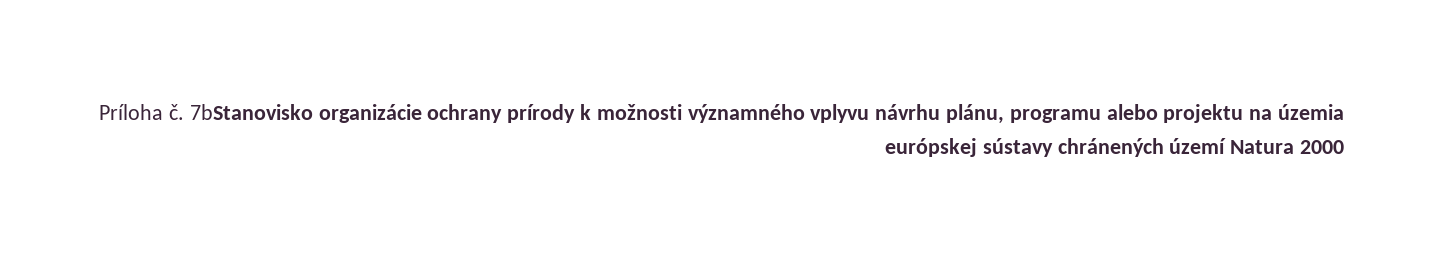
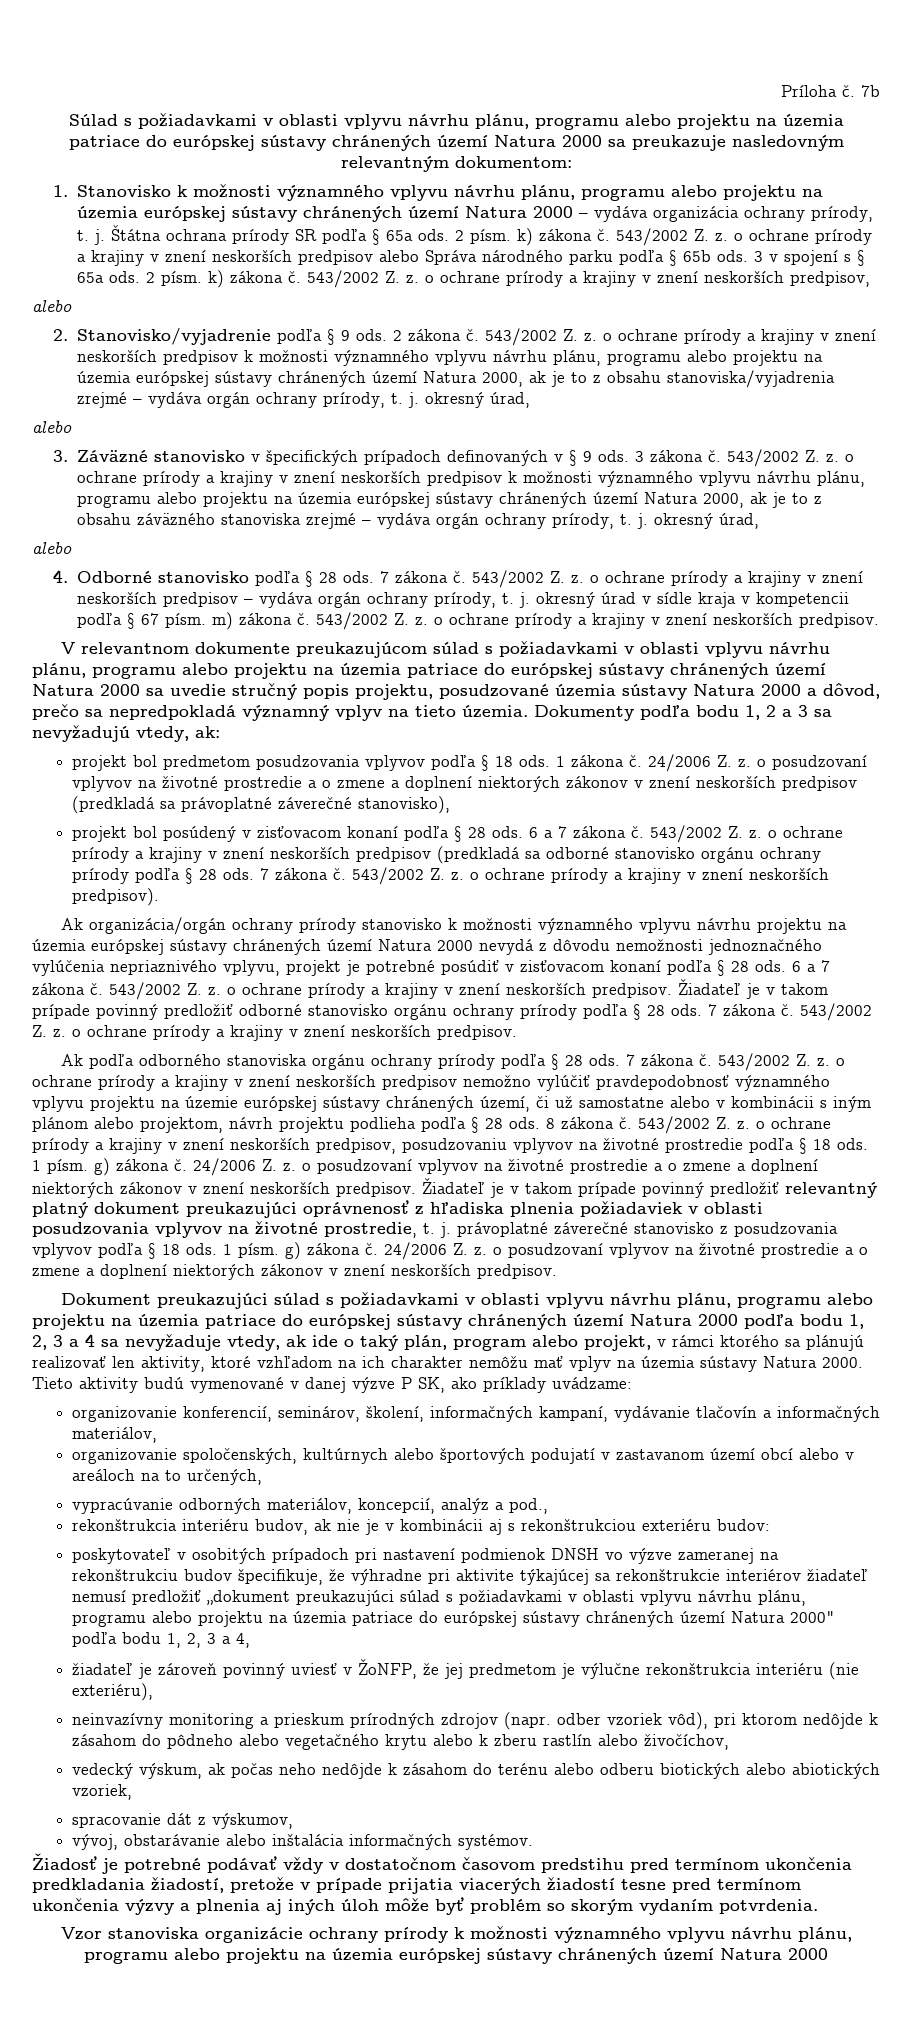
[189,104,313,120] 7bStanovisko -> [861,85,880,97] [68,113,844,130] [68,135,844,151] [340,156,572,172] [53,184,823,201] [76,206,873,222] [76,225,872,246] [76,250,865,266] [76,270,870,288] [32,300,72,312] [53,328,876,346] [76,350,823,366] [76,370,835,388] [76,392,530,408] [32,421,72,433] [53,449,854,467] [76,471,865,487] [76,492,822,508] [76,513,759,529] [32,542,72,554] [53,570,863,588] [76,592,849,608] [76,612,879,630] [61,641,831,658] [32,663,826,679] [32,683,880,700] [32,704,832,721] [32,725,220,742] [71,754,867,772] [71,776,857,792] [71,796,450,814] [71,825,843,843] [71,846,821,864] [71,867,829,885] [71,888,159,906] [61,917,848,935] [32,939,822,955] [32,960,830,976] [32,979,828,1000] [32,1003,872,1021] [32,1025,517,1041] [61,1053,846,1071] [32,1075,830,1091] [32,1096,871,1112] [32,1116,831,1134] [32,1138,868,1154] [32,1158,818,1176] [32,1178,877,1198] [32,1200,763,1218] [32,1221,838,1238] [32,1242,868,1260] [32,1264,557,1280] [61,1292,874,1309] [32,1314,864,1330] [32,1334,864,1351] [32,1356,863,1372] [32,1377,632,1393] [71,1406,880,1422] [71,1427,157,1443] [71,1448,854,1464] [71,1469,262,1485] [71,1498,548,1514] [71,1519,770,1535] [71,1548,779,1564] [71,1569,868,1585] [71,1590,806,1606] [71,1611,835,1627] [71,1632,250,1648] [71,1659,859,1680] [71,1683,153,1701] [71,1712,878,1730] [71,1734,729,1750] [71,1763,880,1779] [71,1784,132,1800] [71,1813,293,1829] [71,1834,533,1850] [32,1853,852,1874] [32,1877,801,1894] [32,1897,818,1915] [60,1927,199,1940] 7b // Súlad s požiadavkami v oblasti vplyvu návrhu plánu, programu alebo projektu na územia patriace do európskej sústavy chránených území Natura 2000 sa preukazuje nasledovným relevantným dokumentom: // 1. Stanovisko k možnosti významného vplyvu návrhu plánu, programu alebo projektu na územia európskej sústavy chránených území Natura 2000 – vydáva organizácia ochrany prírody, t. j. Štátna ochrana prírody SR podľa § 65a ods. 2 písm. k) zákona č. 543/2002 Z. z. o ochrane prírody a krajiny v znení neskorších predpisov alebo Správa národného parku podľa § 65b ods. 3 v spojení s § 65a ods. 2 písm. k) zákona č. 543/2002 Z. z. o ochrane prírody a krajiny v znení neskorších predpisov, // alebo // 2. Stanovisko/vyjadrenie podľa § 9 ods. 2 zákona č. 543/2002 Z. z. o ochrane prírody a krajiny v znení neskorších predpisov k možnosti významného vplyvu návrhu plánu, programu alebo projektu na územia európskej sústavy chránených území Natura 2000, ak je to z obsahu stanoviska/vyjadrenia zrejmé – vydáva orgán ochrany prírody, t. j. okresný úrad, // alebo // 3. Záväzné stanovisko v špecifických prípadoch definovaných v § 9 ods. 3 zákona č. 543/2002 Z. z. o ochrane prírody a krajiny v znení neskorších predpisov k možnosti významného vplyvu návrhu plánu, programu alebo projektu na územia európskej sústavy chránených území Natura 2000, ak je to z obsahu záväzného stanoviska zrejmé – vydáva orgán ochrany prírody, t. j. okresný úrad, // alebo // 4. Odborné stanovisko podľa § 28 ods. 7 zákona č. 543/2002 Z. z. o ochrane prírody a krajiny v znení neskorších predpisov – vydáva orgán ochrany prírody, t. j. okresný úrad v sídle kraja v kompetencii podľa § 67 písm. m) zákona č. 543/2002 Z. z. o ochrane prírody a krajiny v znení neskorších predpisov. // V relevantnom dokumente preukazujúcom súlad s požiadavkami v oblasti vplyvu návrhu plánu, programu alebo projektu na územia patriace do európskej sústavy chránených území Natura 2000 sa uvedie stručný popis projektu, posudzované územia sústavy Natura 2000 a dôvod, prečo sa nepredpokladá významný vplyv na tieto územia. Dokumenty podľa bodu 1, 2 a 3 sa nevyžadujú vtedy, ak: // projekt bol predmetom posudzovania vplyvov podľa § 18 ods. 1 zákona č. 24/2006 Z. z. o posudzovaní vplyvov na životné prostredie a o zmene a doplnení niektorých zákonov v znení neskorších predpisov (predkladá sa právoplatné záverečné stanovisko), // projekt bol posúdený v zisťovacom konaní podľa § 28 ods. 6 a 7 zákona č. 543/2002 Z. z. o ochrane prírody a krajiny v znení neskorších predpisov (predkladá sa odborné stanovisko orgánu ochrany prírody podľa § 28 ods. 7 zákona č. 543/2002 Z. z. o ochrane prírody a krajiny v znení neskorších predpisov). // Ak organizácia/orgán ochrany prírody stanovisko k možnosti významného vplyvu návrhu projektu na územia európskej sústavy chránených území Natura 2000 nevydá z dôvodu nemožnosti jednoznačného vylúčenia nepriaznivého vplyvu, projekt je potrebné posúdiť v zisťovacom konaní podľa § 28 ods. 6 a 7 zákona č. 543/2002 Z. z. o ochrane prírody a krajiny v znení neskorších predpisov. Žiadateľ je v takom prípade povinný predložiť odborné stanovisko orgánu ochrany prírody podľa § 28 ods. 7 zákona č. 543/2002 Z. z. o ochrane prírody a krajiny v znení neskorších predpisov. // Ak podľa odborného stanoviska orgánu ochrany prírody podľa § 28 ods. 7 zákona č. 543/2002 Z. z. o ochrane prírody a krajiny v znení neskorších predpisov nemožno vylúčiť pravdepodobnosť významného vplyvu projektu na územie európskej sústavy chránených území, či už samostatne alebo v kombinácii s iným plánom alebo projektom, návrh projektu podlieha podľa § 28 ods. 8 zákona č. 543/2002 Z. z. o ochrane prírody a krajiny v znení neskorších predpisov, posudzovaniu vplyvov na životné prostredie podľa § 18 ods. 1 písm. g) zákona č. 24/2006 Z. z. o posudzovaní vplyvov na životné prostredie a o zmene a doplnení niektorých zákonov v znení neskorších predpisov. Žiadateľ je v takom prípade povinný predložiť relevantný platný dokument preukazujúci oprávnenosť z hľadiska plnenia požiadaviek v oblasti posudzovania vplyvov na životné prostredie, t. j. právoplatné záverečné stanovisko z posudzovania vplyvov podľa § 18 ods. 1 písm. g) zákona č. 24/2006 Z. z. o posudzovaní vplyvov na životné prostredie a o zmene a doplnení niektorých zákonov v znení neskorších predpisov. // Dokument preukazujúci súlad s požiadavkami v oblasti vplyvu návrhu plánu, programu alebo projektu na územia patriace do európskej sústavy chránených území Natura 2000 podľa bodu 1, 2, 3 a 4 sa nevyžaduje vtedy, ak ide o taký plán, program alebo projekt, v rámci ktorého sa plánujú realizovať len aktivity, ktoré vzhľadom na ich charakter nemôžu mať vplyv na územia sústavy Natura 2000. Tieto aktivity budú vymenované v danej výzve P SK, ako príklady uvádzame: // organizovanie konferencií, seminárov, školení, informačných kampaní, vydávanie tlačovín a informačných materiálov, // organizovanie spoločenských, kultúrnych alebo športových podujatí v zastavanom území obcí alebo v areáloch na to určených, // vypracúvanie odborných materiálov, koncepcií, analýz a pod., // rekonštrukcia interiéru budov, ak nie je v kombinácii aj s rekonštrukciou exteriéru budov: // poskytovateľ v osobitých prípadoch pri nastavení podmienok DNSH vo výzve zameranej na rekonštrukciu budov špecifikuje, že výhradne pri aktivite týkajúcej sa rekonštrukcie interiérov žiadateľ nemusí predložiť „dokument preukazujúci súlad s požiadavkami v oblasti vplyvu návrhu plánu, programu alebo projektu na územia patriace do európskej sústavy chránených území Natura 2000" podľa bodu 1, 2, 3 a 4, // žiadateľ je zároveň povinný uviesť v ŽoNFP, že jej predmetom je výlučne rekonštrukcia interiéru (nie exteriéru), // neinvazívny monitoring a prieskum prírodných zdrojov (napr. odber vzoriek vôd), pri ktorom nedôjde k zásahom do pôdneho alebo vegetačného krytu alebo k zberu rastlín alebo živočíchov, // vedecký výskum, ak počas neho nedôjde k zásahom do terénu alebo odberu biotických alebo abiotických vzoriek, // spracovanie dát z výskumov, // vývoj, obstarávanie alebo inštalácia informačných systémov. // Žiadosť je potrebné podávať vždy v dostatočnom časovom predstihu pred termínom ukončenia predkladania žiadostí, pretože v prípade prijatia viacerých žiadostí tesne pred termínom ukončenia výzvy a plnenia aj iných úloh môže byť problém so skorým vydaním potvrdenia. // Vzor stanoviska

